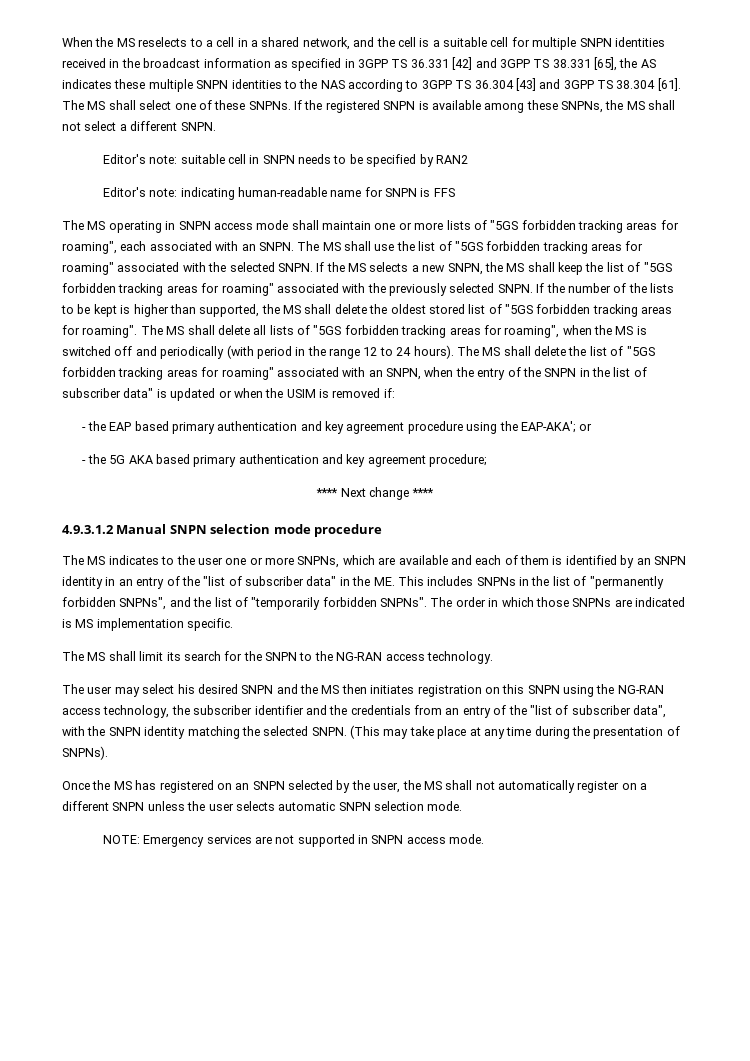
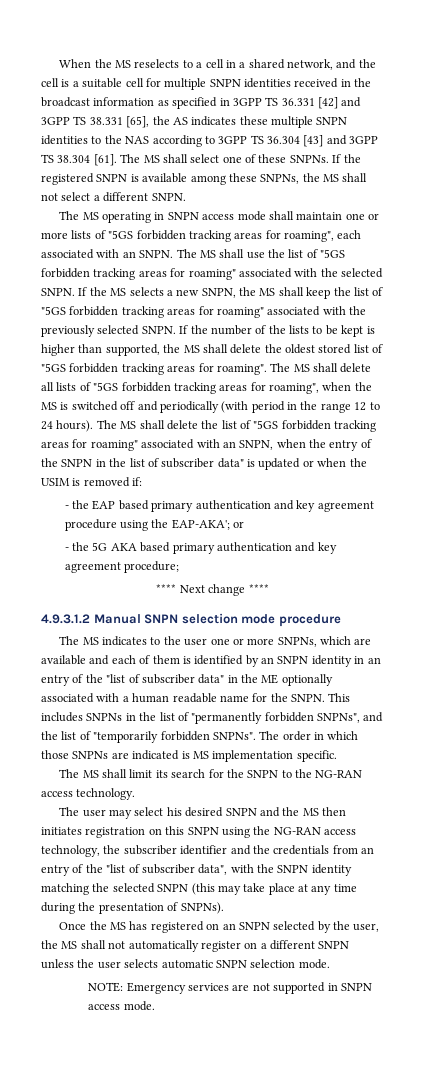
[102,154,468,167] [102,187,455,200] // Editor's note: suitable cell in SNPN needs to be specified by RAN2 // Editor's note: indicating human-readable name for SNPN is FFS -> (186, 197) none
[373,577,395,586] ME. -> [261,674,333,686] [41,693,325,703] ME optionally associated with a human readable name for the SNPN.
[311,725,380,739] SNPN. (This -> [157,883,215,895] SNPN (this

